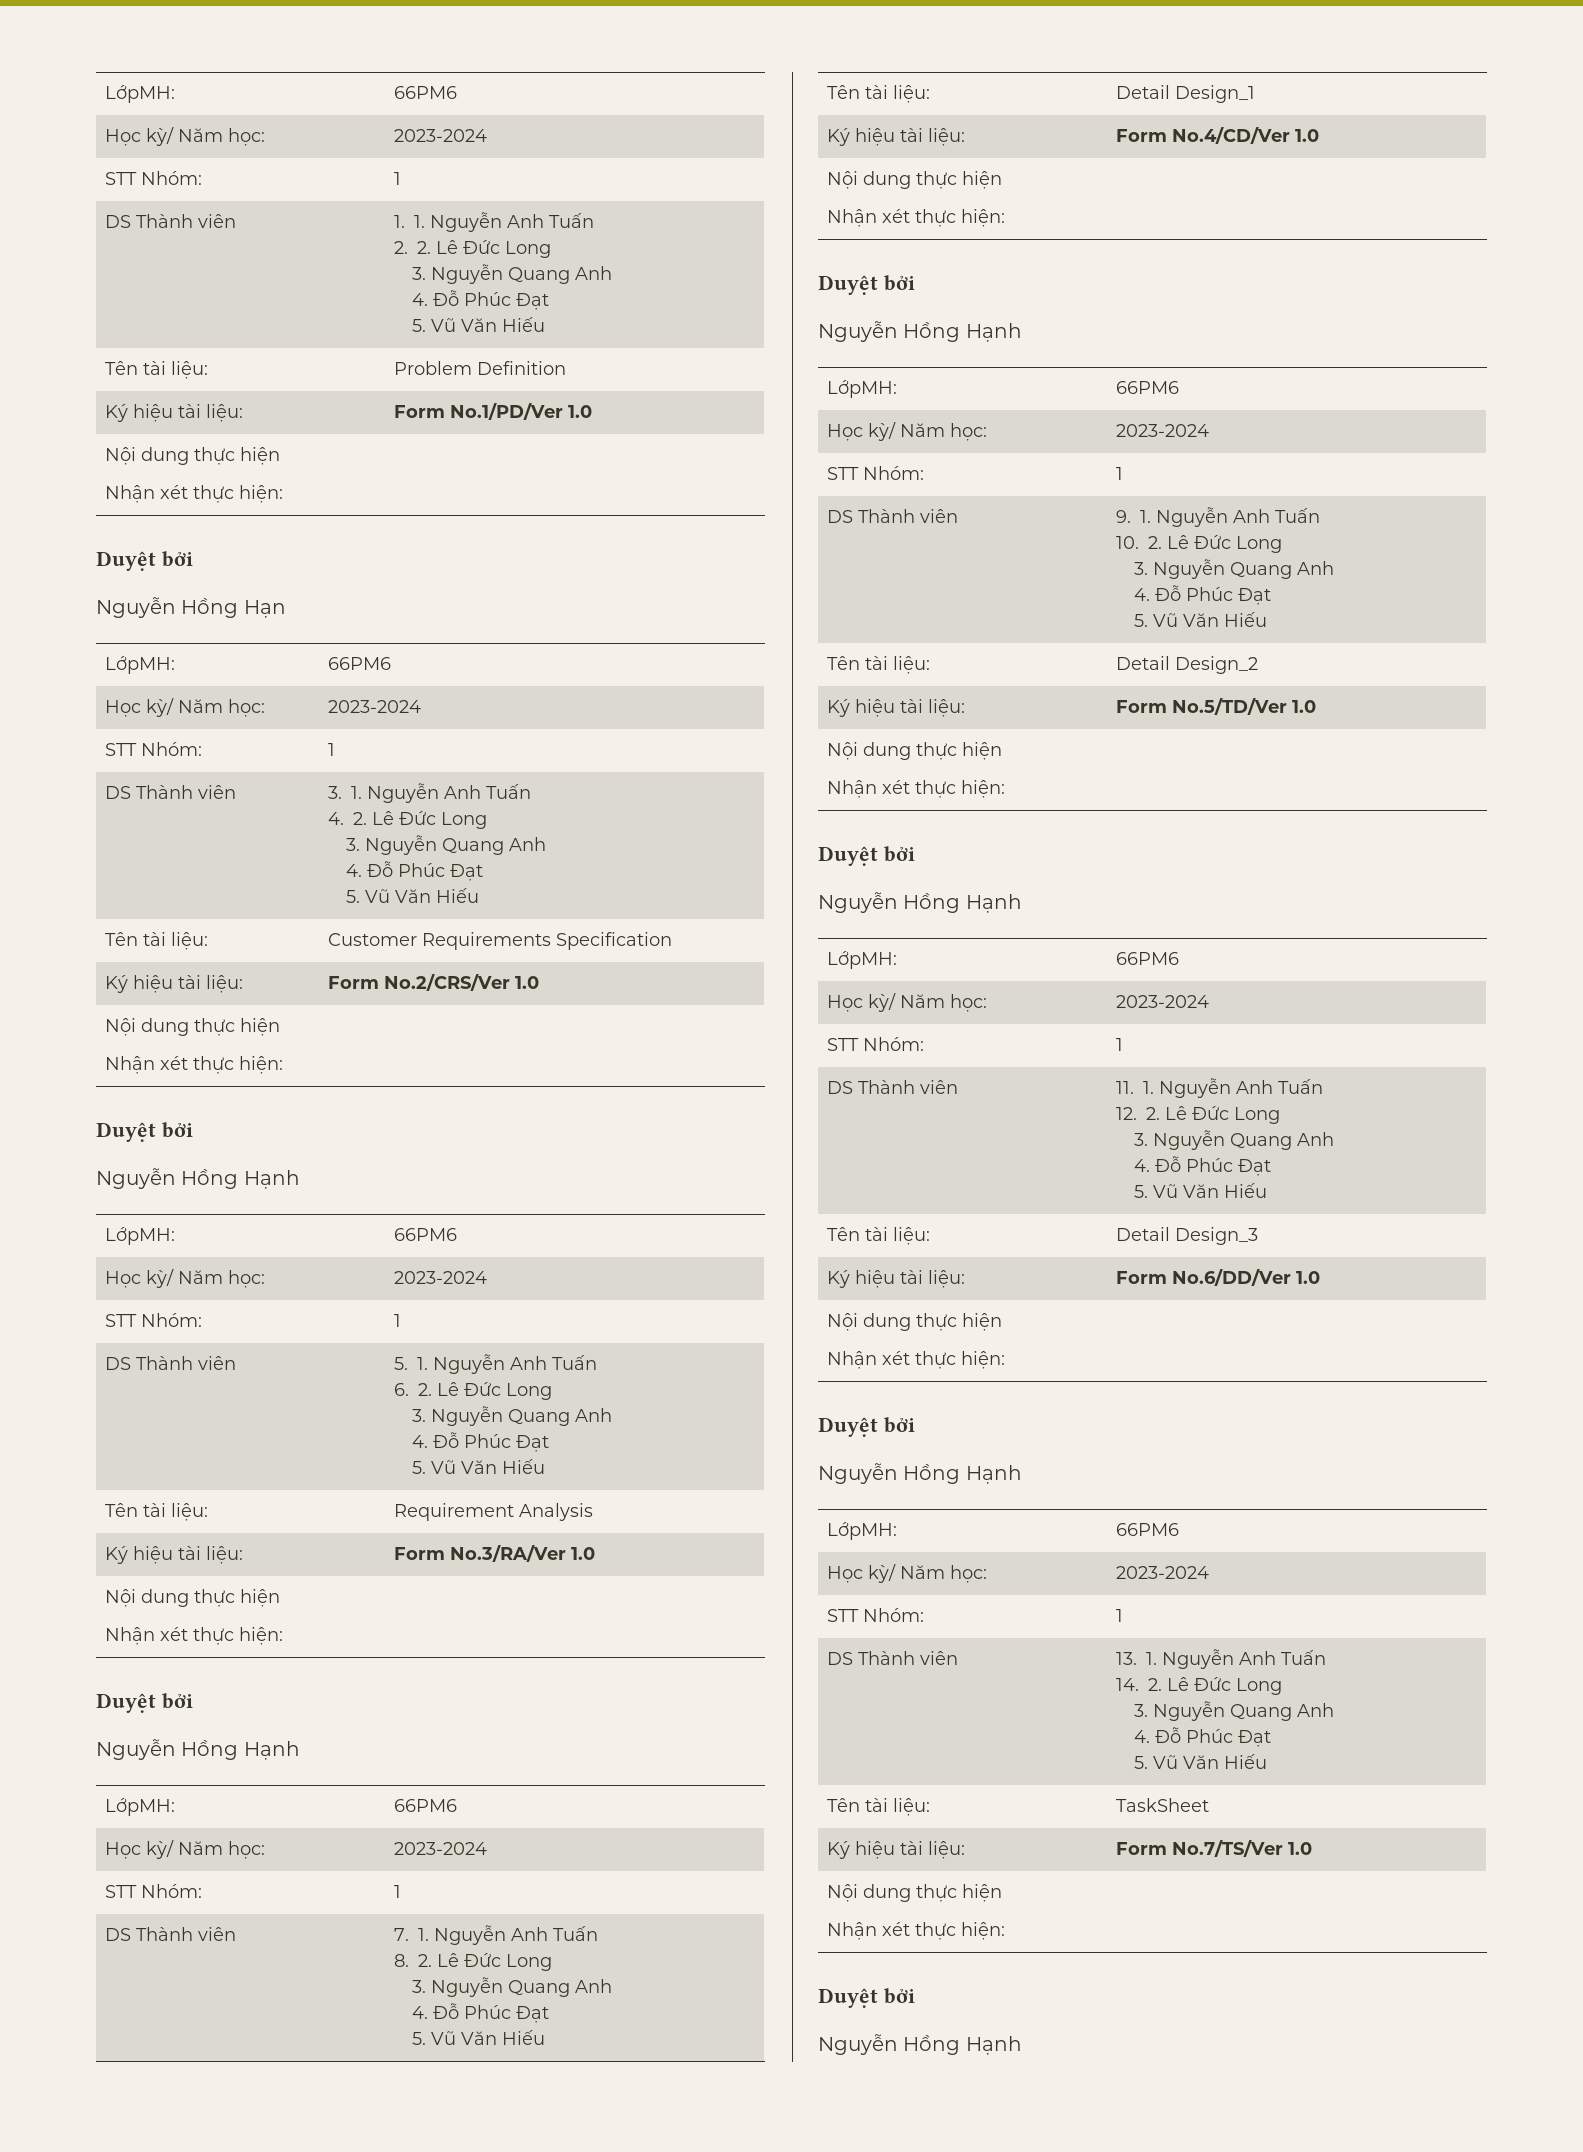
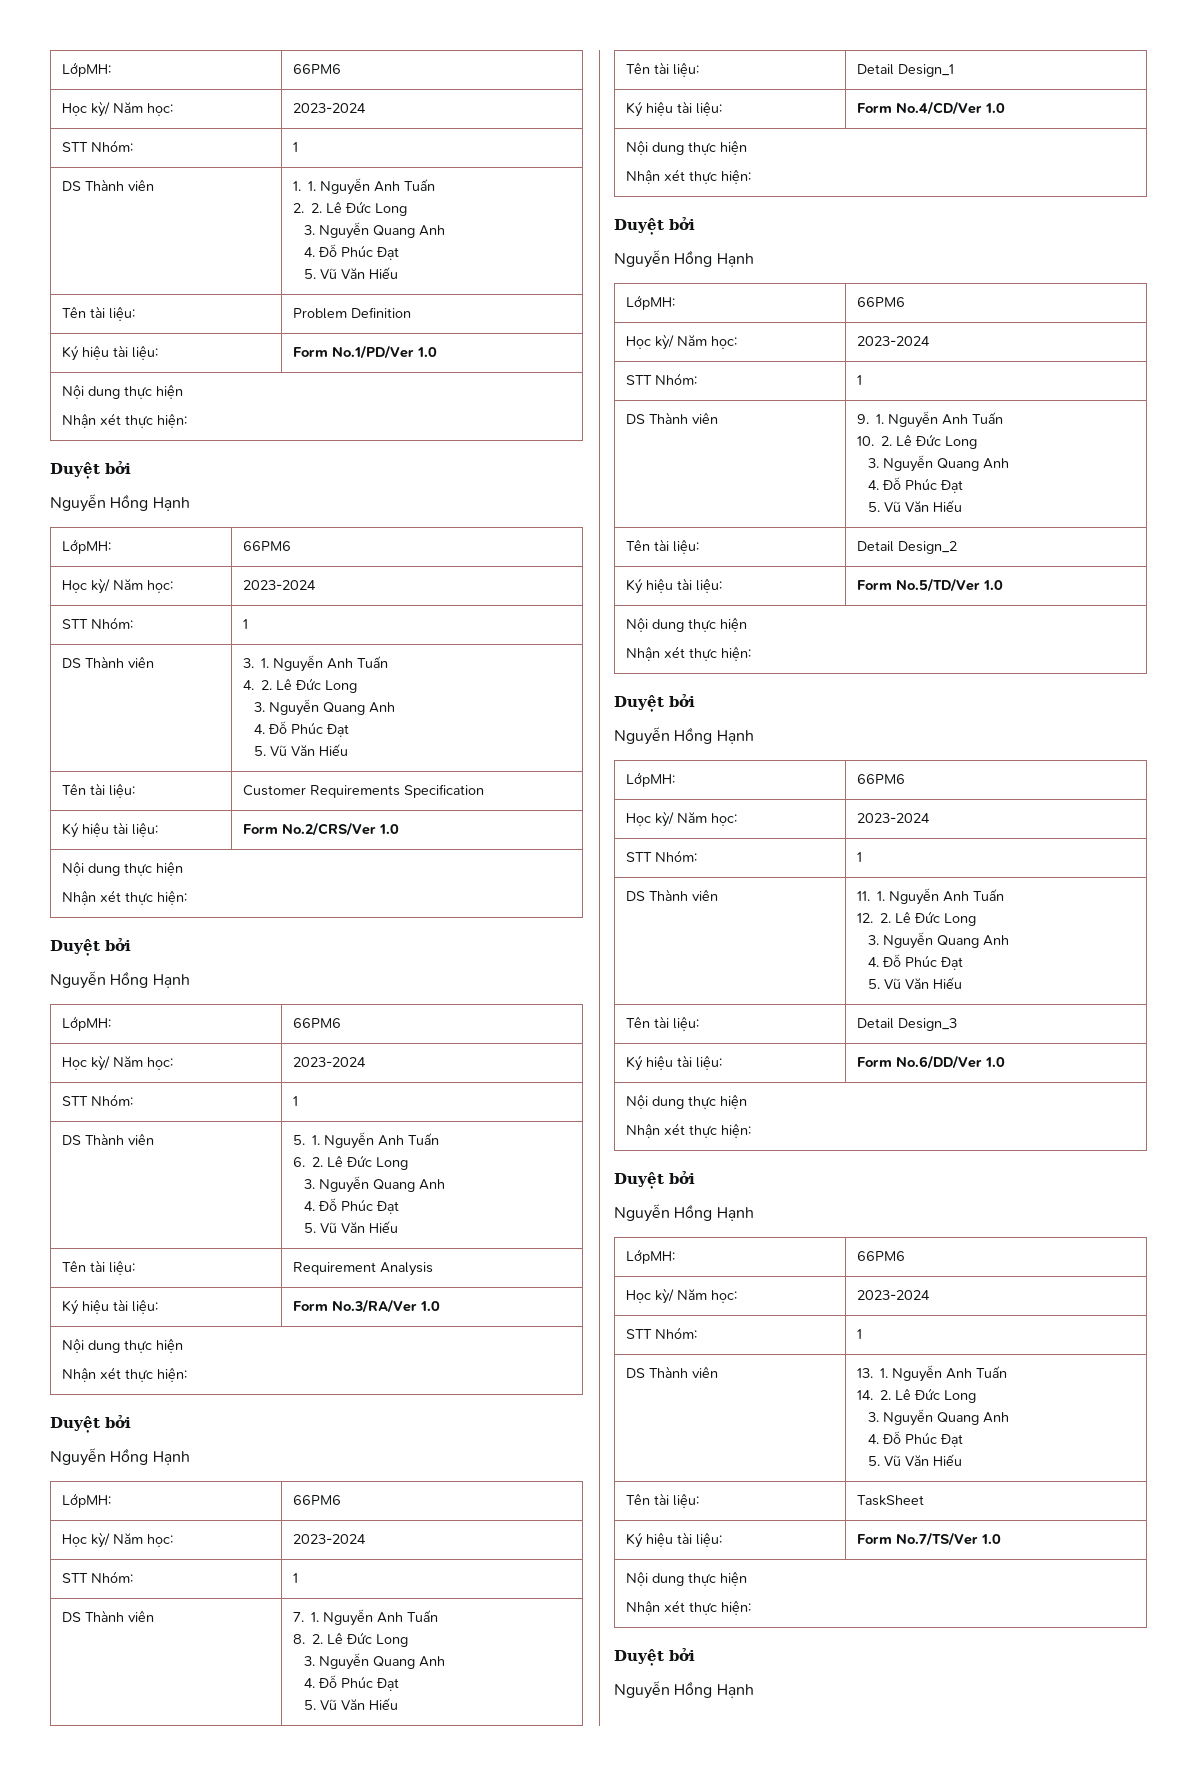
[243,600,286,618] Hạn -> [152,497,190,511] Hạnh

